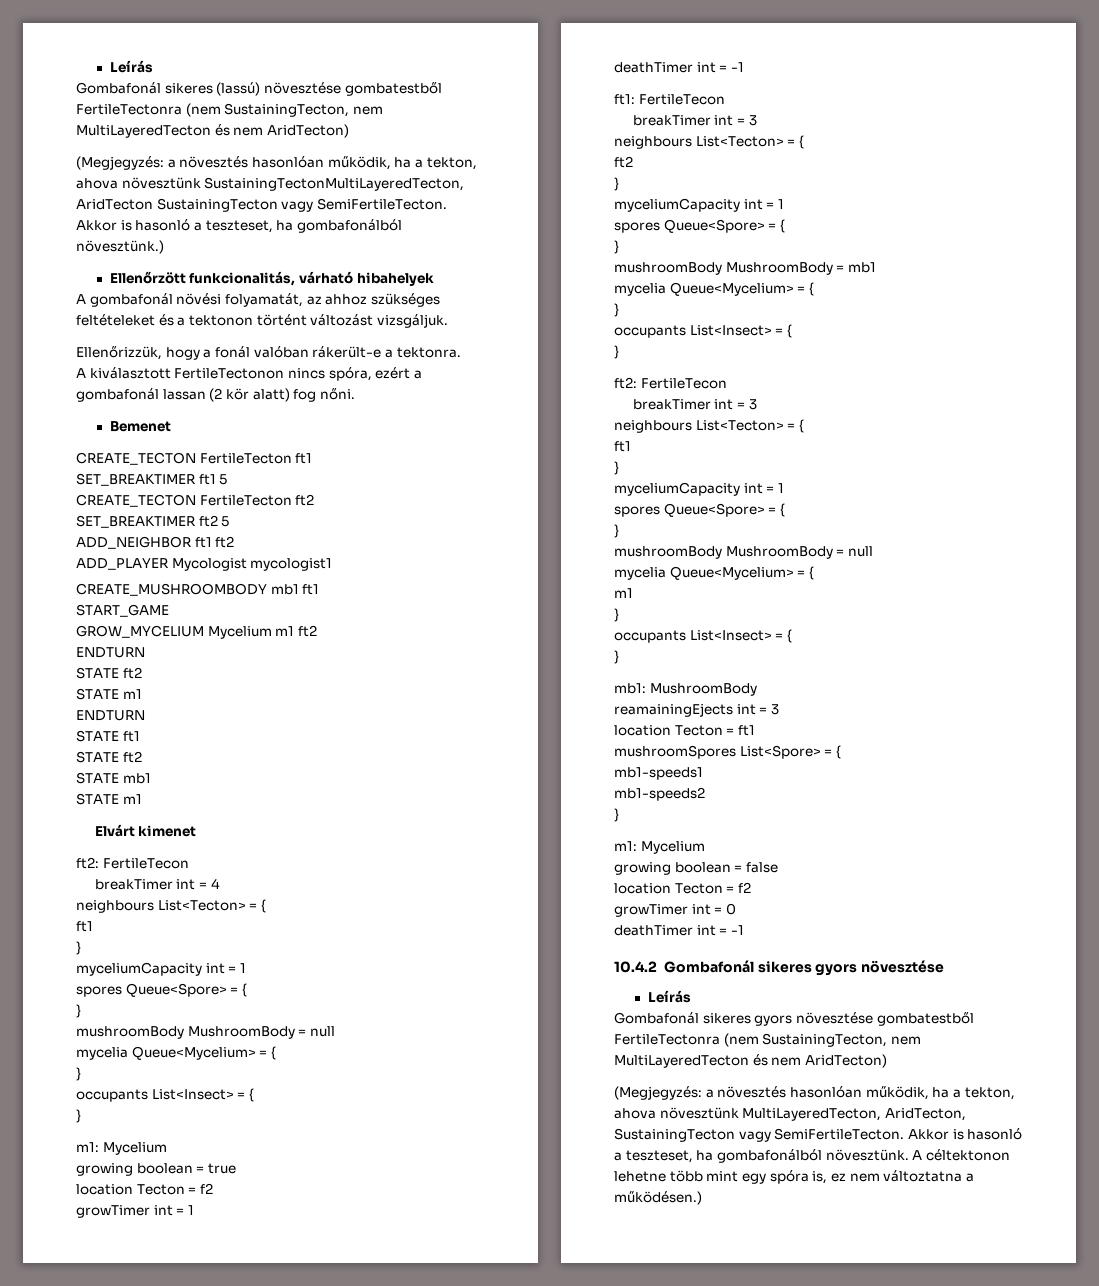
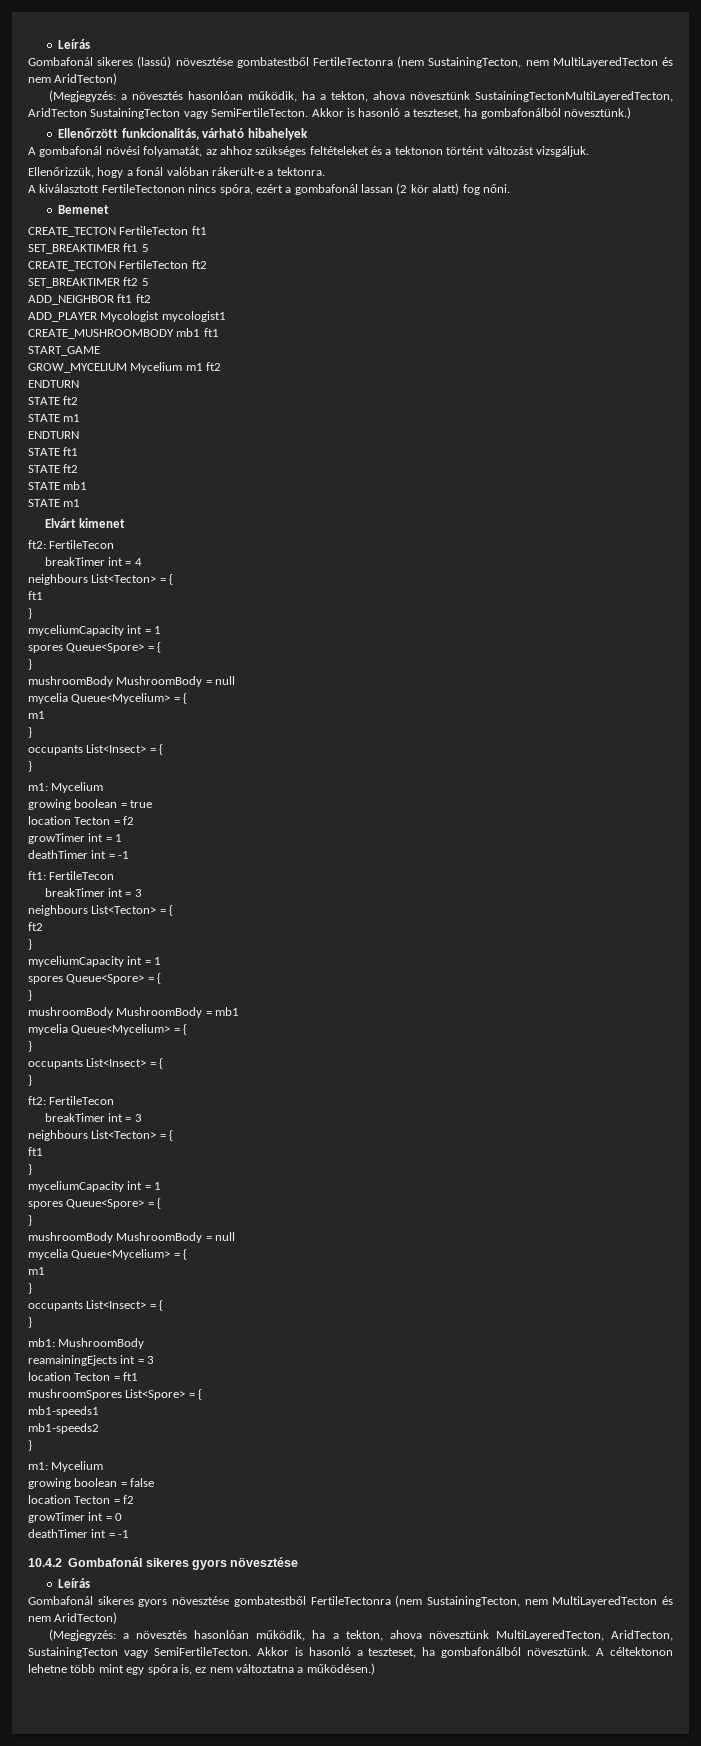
(276, 1053) none -> [28,711,45,719] // m1

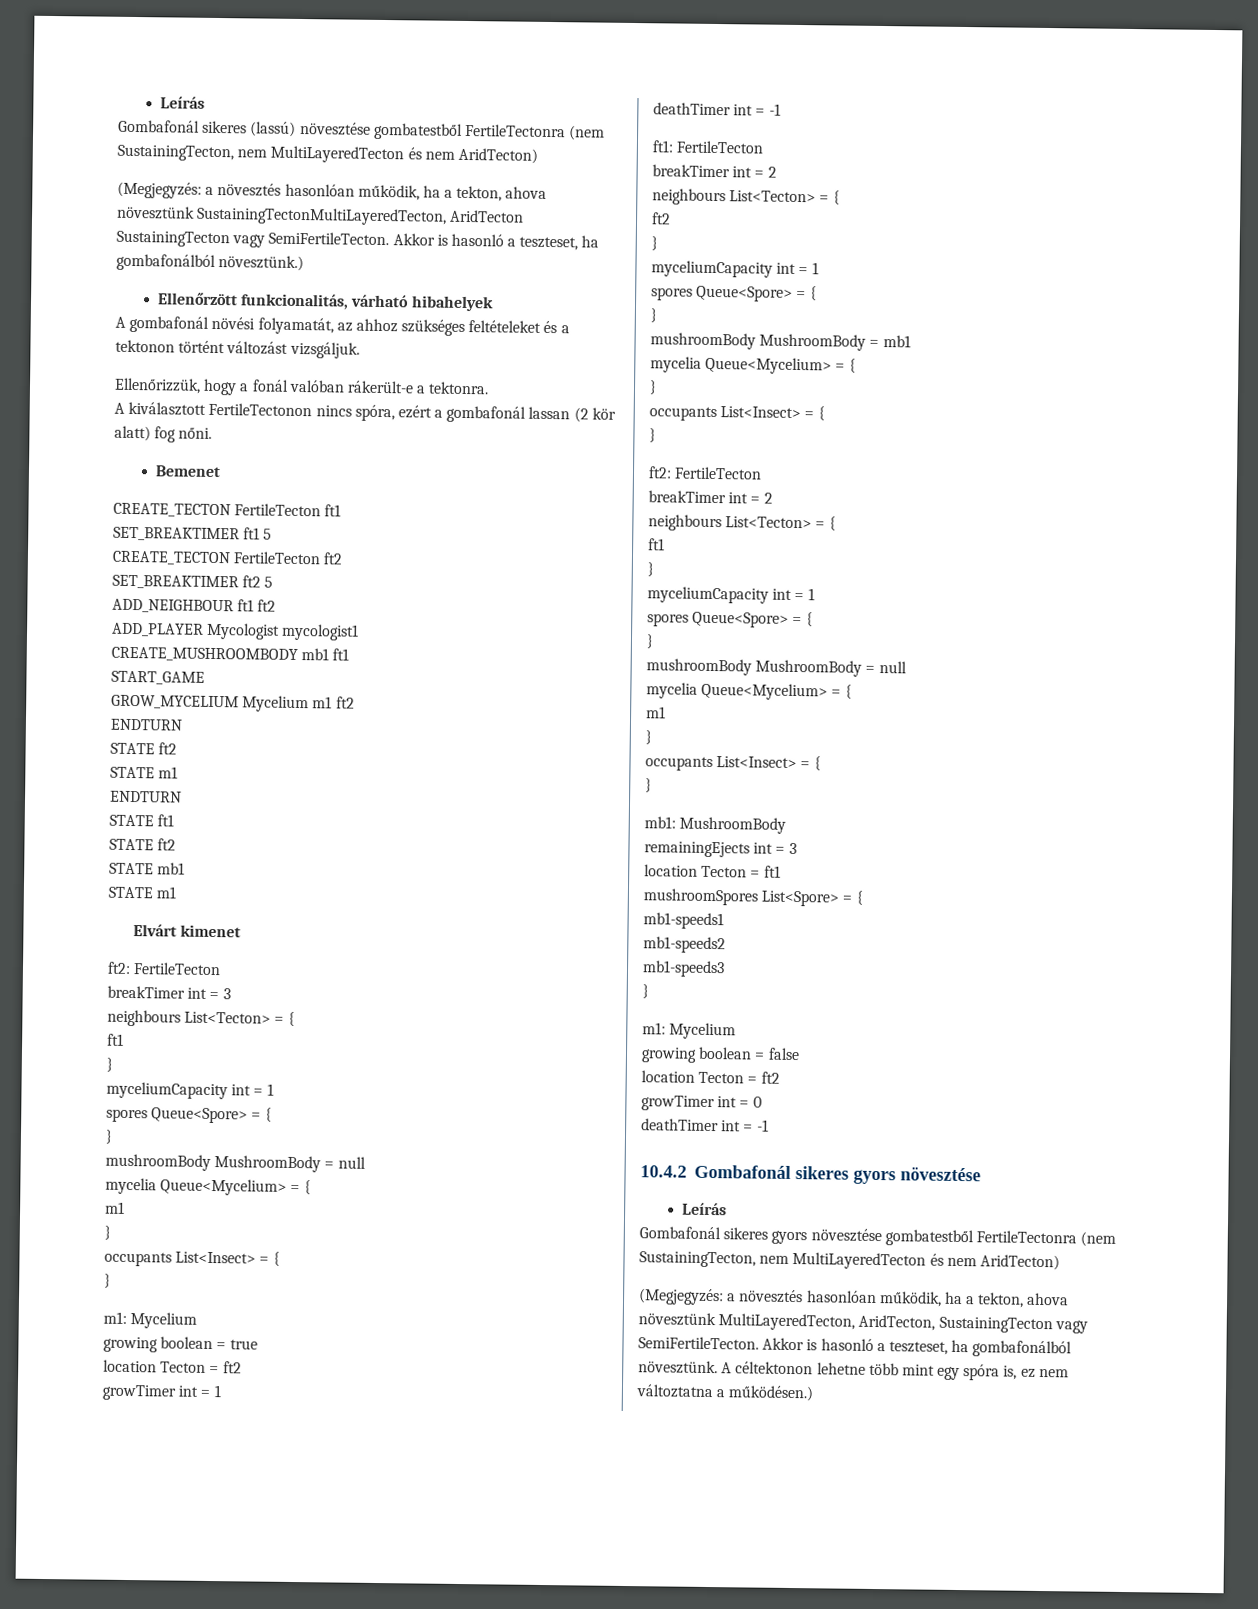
[28,295,114,305] ADD_NEIGHBOR -> [112,598,234,614] ADD_NEIGHBOUR
[49,540,115,549] [44,557,142,566] FertileTecon // breakTimer int = 4 -> [133,962,222,976] [107,985,231,1000] FertileTecton // breakTimer int = 3
[123,816,135,825] f2 -> [222,1361,242,1374] ft2
[49,871,115,880] [44,888,142,897] FertileTecon // breakTimer int = 3 -> [676,140,764,154] [652,164,777,178] FertileTecton // breakTimer int = 2
[49,1096,115,1105] [44,1113,142,1122] FertileTecon // breakTimer int = 3 -> [674,466,763,480] [648,490,773,504] FertileTecton // breakTimer int = 2
[28,1355,117,1366] reamainingEjects -> [644,841,750,858] remainingEjects
(99, 1428) none -> [642,960,725,978] // mb1-speeds3
[123,1495,135,1504] f2 -> [760,1071,780,1084] ft2

